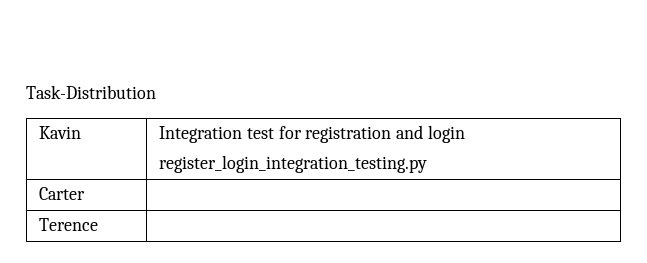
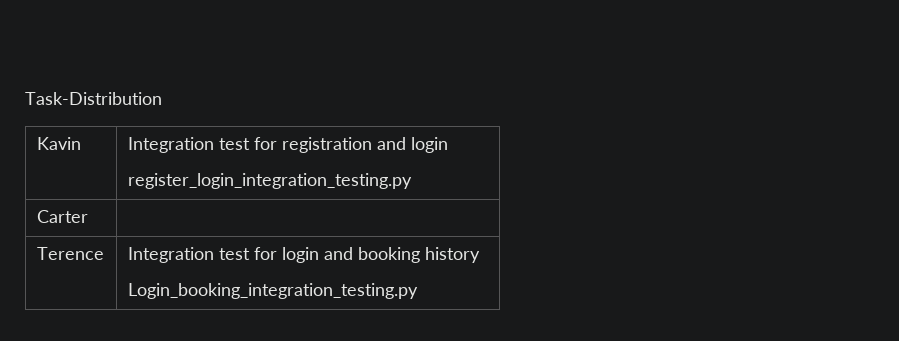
(99, 224) none -> [127,247,480,263] [127,283,418,299] Integration test for login and booking history // Login_booking_integration_testing.py

